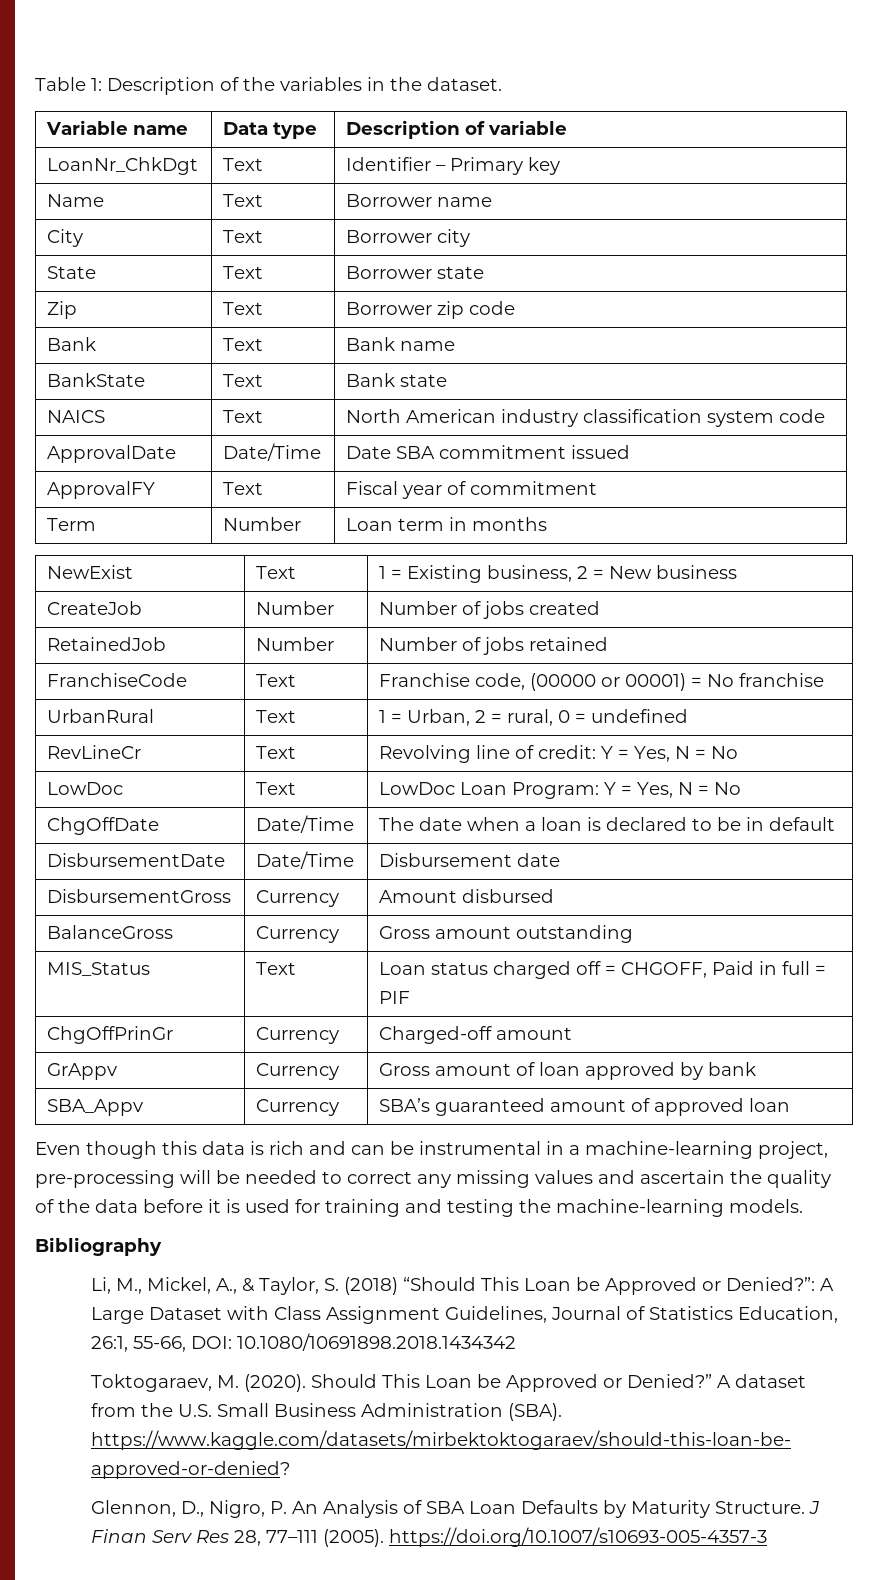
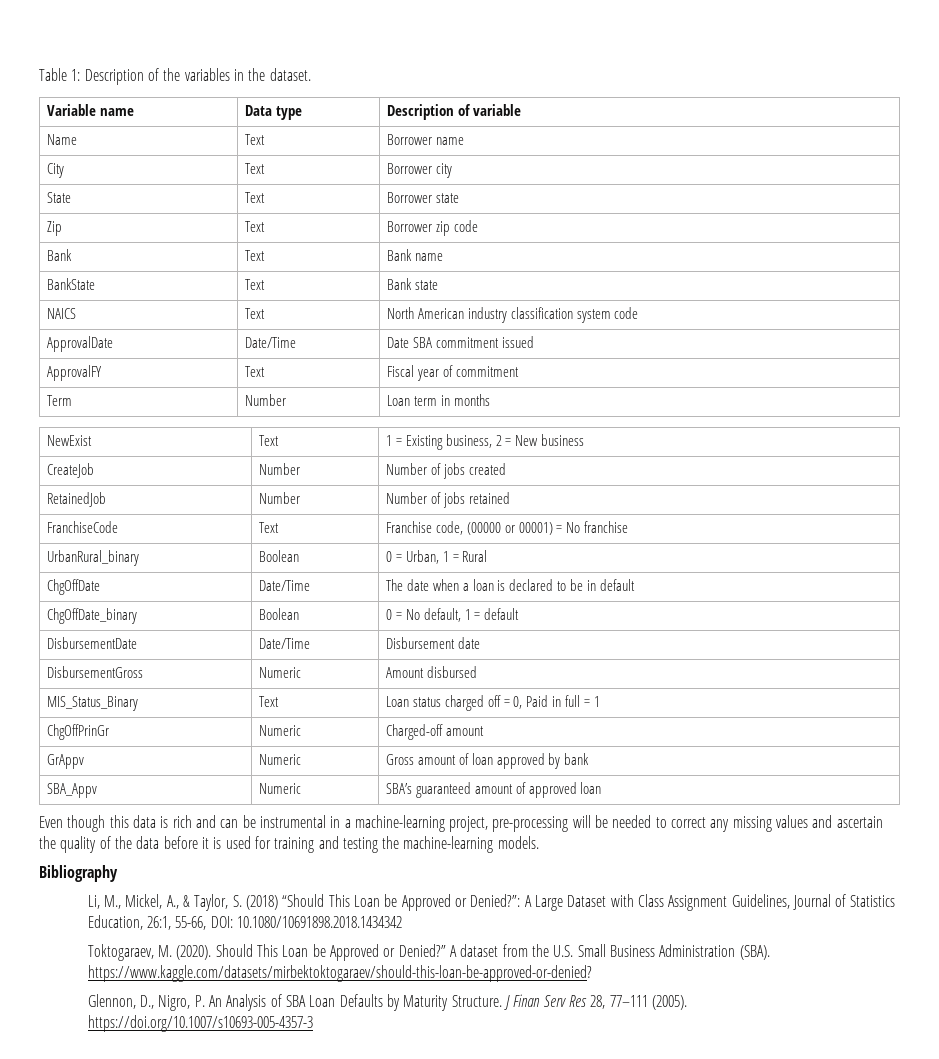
[47,157,199,175] [223,158,264,171] [346,157,561,175] // LoanNr_ChkDgt | Text | Identifier – Primary key -> (521, 110) none
[47,709,155,723] [256,710,297,723] [379,709,689,726] [47,745,142,759] [256,746,297,759] [379,745,739,763] [47,782,124,795] [256,782,297,795] [379,782,742,799] UrbanRural | Text | 1 = Urban, 2 = rural, 0 = undefined // RevLineCr | Text | Revolving line of credit: Y = Yes, N = No // LowDoc | Text | LowDoc Loan Program: Y = Yes, N = No -> [46,550,139,566] [258,550,299,562] [385,550,488,564] UrbanRural_binary | Boolean | 0 = Urban, 1 = Rural
(836, 824) none -> [46,608,137,624] [258,608,299,620] [385,608,520,622] // ChgOffDate_binary | Boolean | 0 = No default, 1 = default
[256,890,340,907] Currency -> [258,667,301,678] Numeric
[47,925,174,939] [256,926,340,943] [379,925,634,943] [47,962,151,976] BalanceGross | Currency | Gross amount outstanding // MIS_Status -> [46,696,138,711] MIS_Status_Binary
[621,962,708,978] CHGOFF, -> [513,696,523,709] 0,
[379,991,411,1004] PIF -> [594,696,601,707] 1
[256,1027,340,1044] Currency -> [258,725,301,736] Numeric
[256,1063,340,1080] Currency -> [258,754,301,765] Numeric
[256,1099,340,1116] Currency -> [258,783,301,794] Numeric

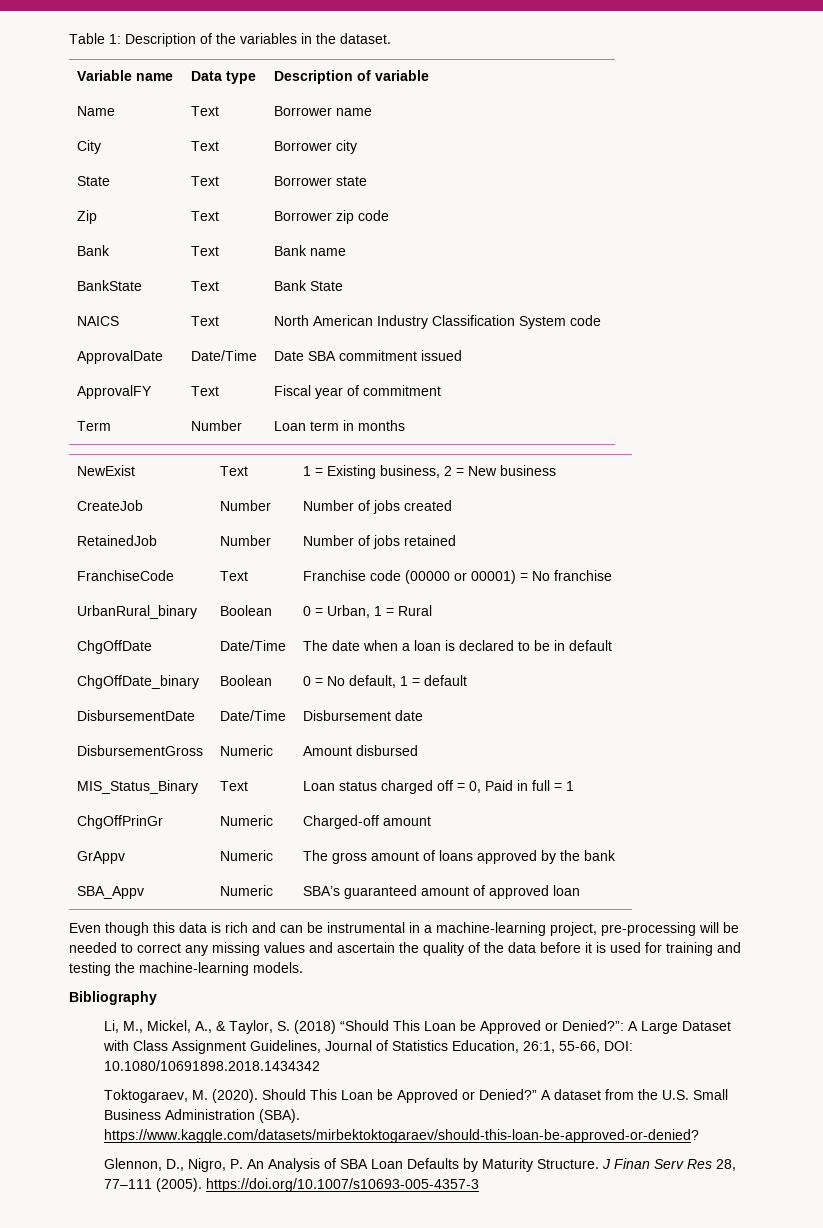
[414,280,438,290] state -> [310,281,344,291] State
[467,307,611,323] industry classification system -> [377,315,567,329] Industry Classification System
[435,521,463,535] code, -> [370,570,402,581] code
[385,753,493,765] Gross amount of loan -> [303,850,474,864] The gross amount of loans
(561, 761) none -> [560,850,581,861] the

